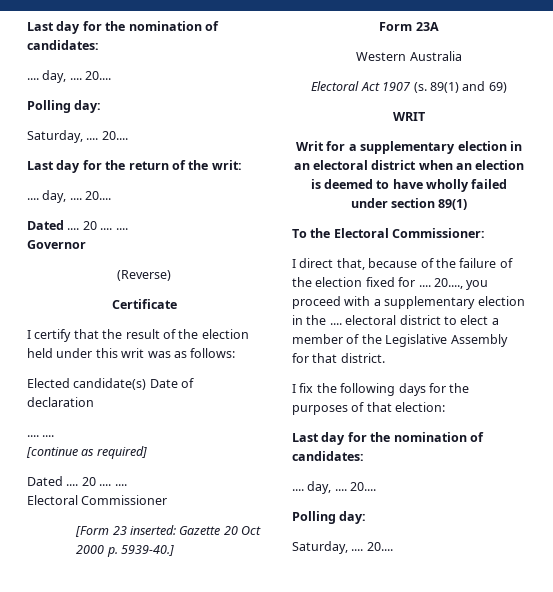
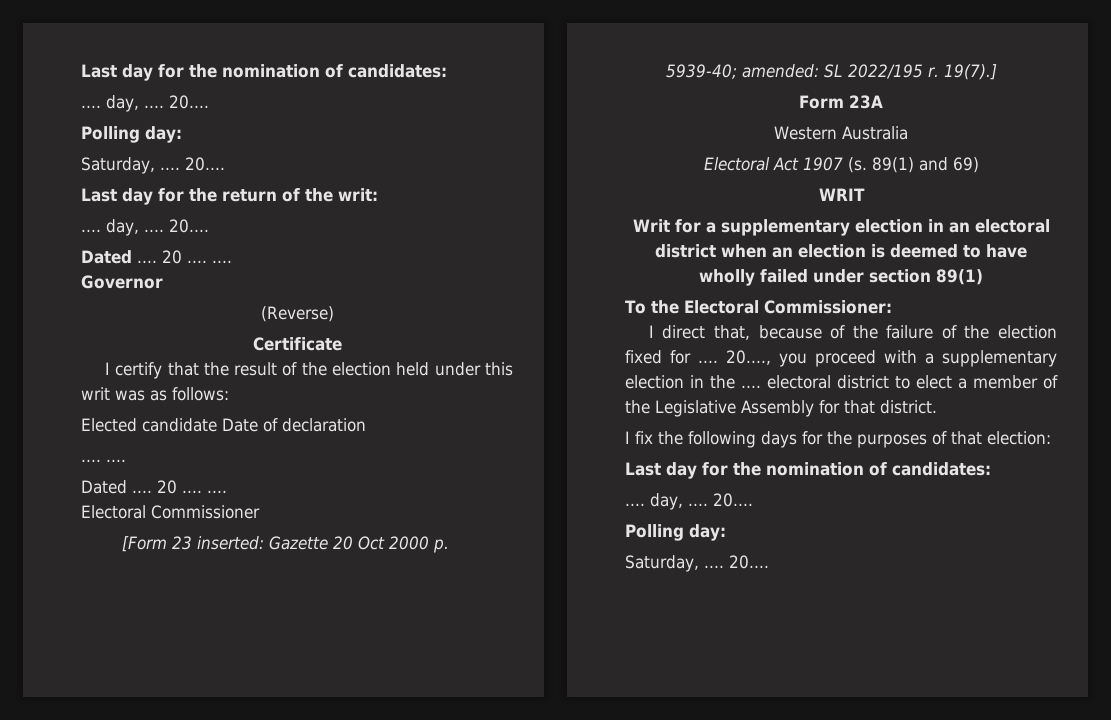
[73,378,147,390] candidate(s) -> [142,418,217,432] candidate
[26,446,147,459] // [continue as required] -> (126, 460) none
[120,545,174,556] 5939-40.] -> [665,64,997,80] 5939-40; amended: SL 2022/195 r. 19(7).]

